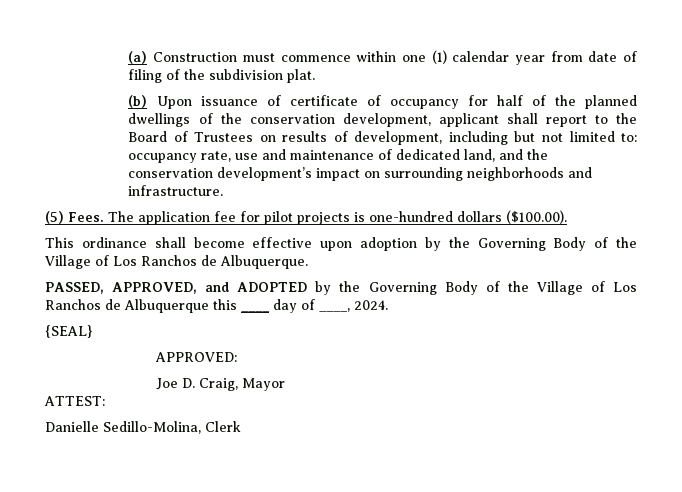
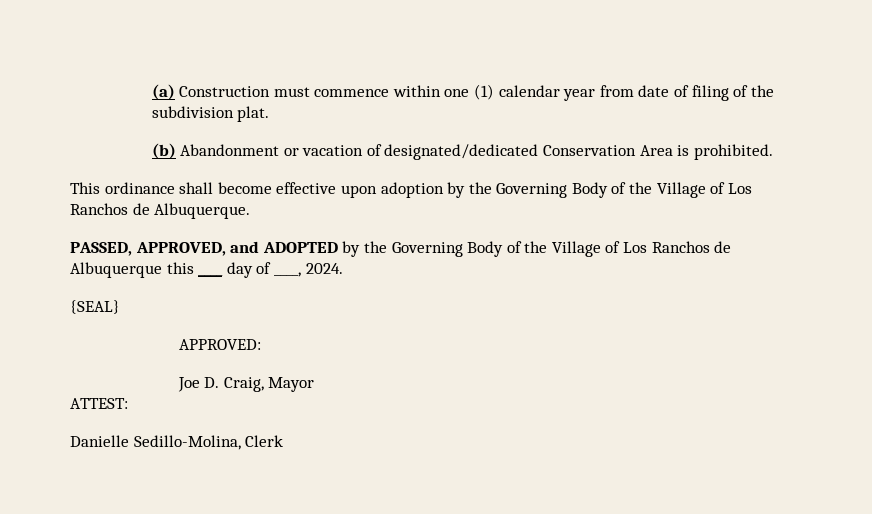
[156,95,637,109] [128,113,637,127] [128,131,637,145] [128,149,549,163] [128,167,593,181] [128,185,224,196] [45,210,567,225] Upon issuance of certificate of occupancy for half of the planned dwellings of the conservation development, applicant shall report to the Board of Trustees on results of development, including but not limited to: occupancy rate, use and maintenance of dedicated land, and the conservation development’s impact on surrounding neighborhoods and infrastructure. // (5) Fees. The application fee for pilot projects is one-hundred dollars ($100.00). -> [180,144,773,160] Abandonment or vacation of designated/dedicated Conservation Area is prohibited.

